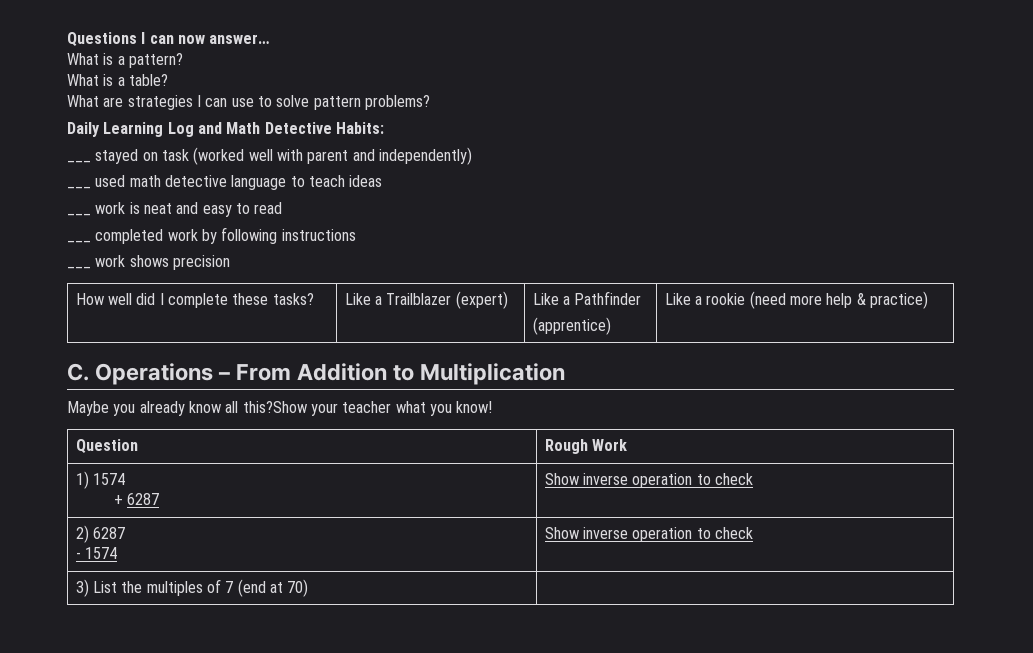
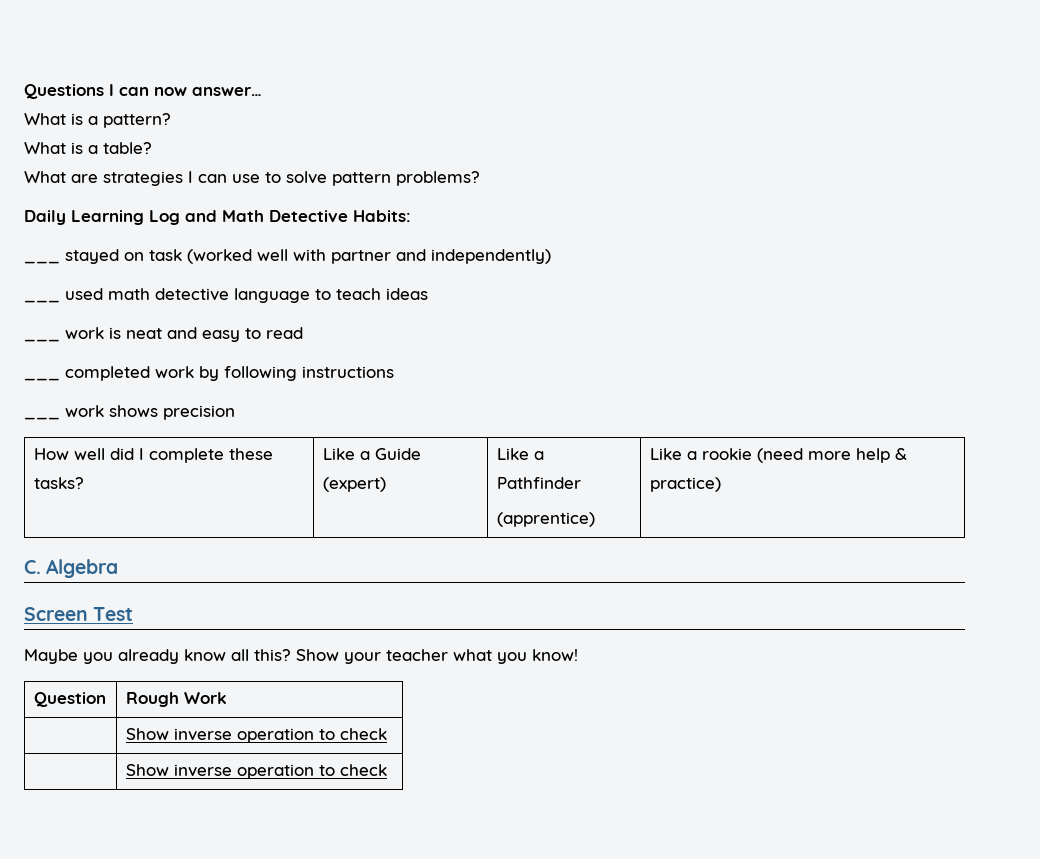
[307,150,349,164] parent -> [331,250,391,264] partner
[386,293,452,305] Trailblazer -> [374,448,421,460] Guide
[95,363,566,385] Operations – From Addition to Multiplication -> [46,559,119,578] [24,607,134,621] Algebra // Screen Test
[242,401,307,413] this?Show -> [254,649,339,661] this? Show
[75,471,126,489] [114,493,160,505] [544,473,753,488] [75,525,126,543] [75,547,118,559] [544,527,753,542] [75,579,309,597] 1) 1574 // + 6287 | Show inverse operation to check // 2) 6287 // - 1574 | Show inverse operation to check // 3) List the multiples of 7 (end at 70) | -> [125,728,387,743] [125,764,387,779] | Show inverse operation to check // | Show inverse operation to check

